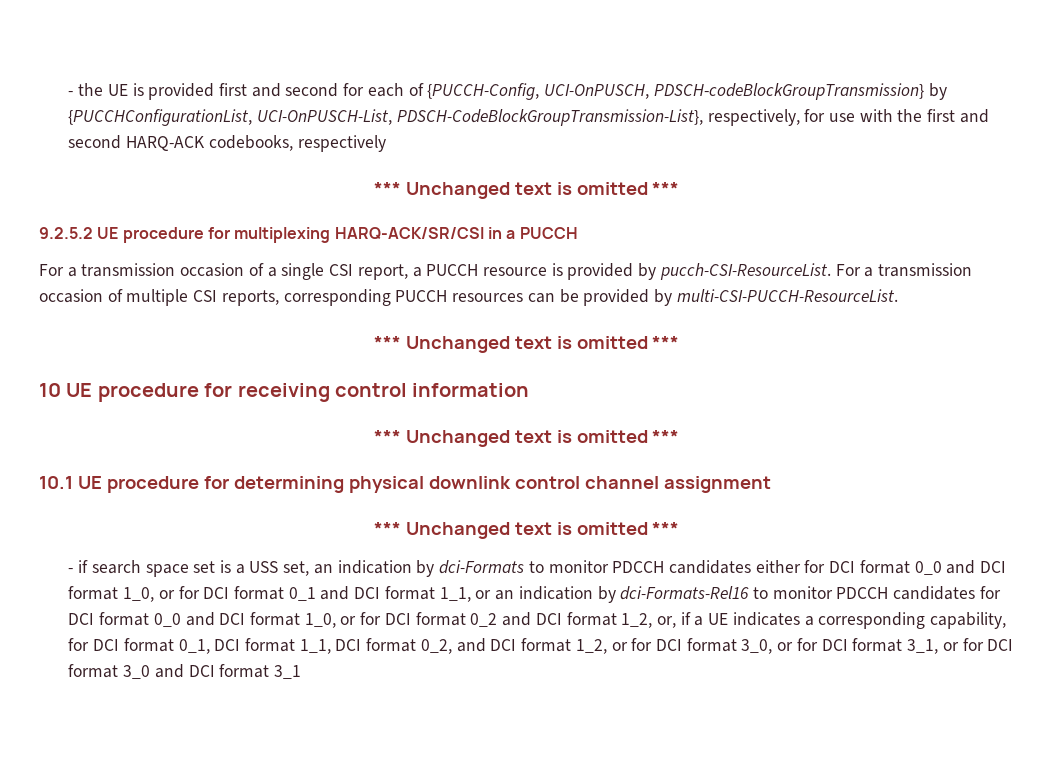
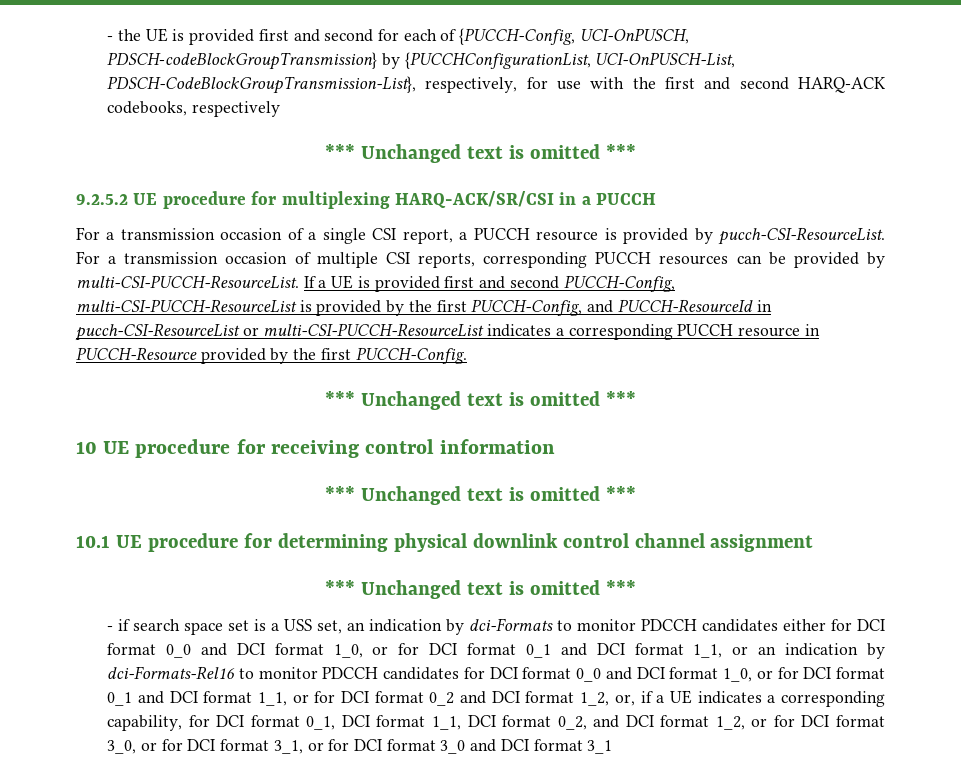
(898, 295) none -> [303,275,675,292] [76,299,772,316] [75,323,820,341] [76,347,467,364] If a UE is provided first and second PUCCH-Config, multi-CSI-PUCCH-ResourceList is provided by the first PUCCH-Config, and PUCCH-ResourceId in pucch-CSI-ResourceList or multi-CSI-PUCCH-ResourceList indicates a corresponding PUCCH resource in PUCCH-Resource provided by the first PUCCH-Config.
(466, 619) none -> [107,691,424,706] 0_1 and DCI format 1_1, or for DCI format

